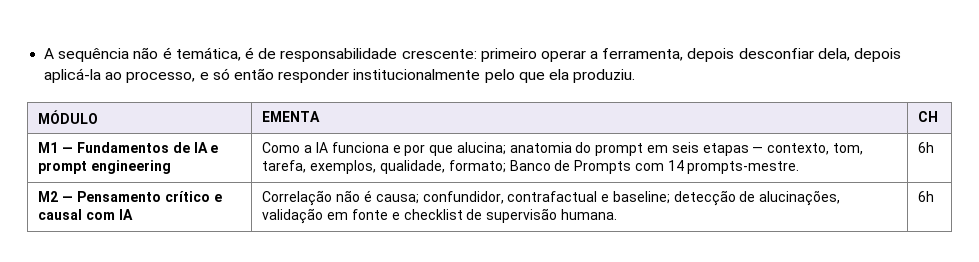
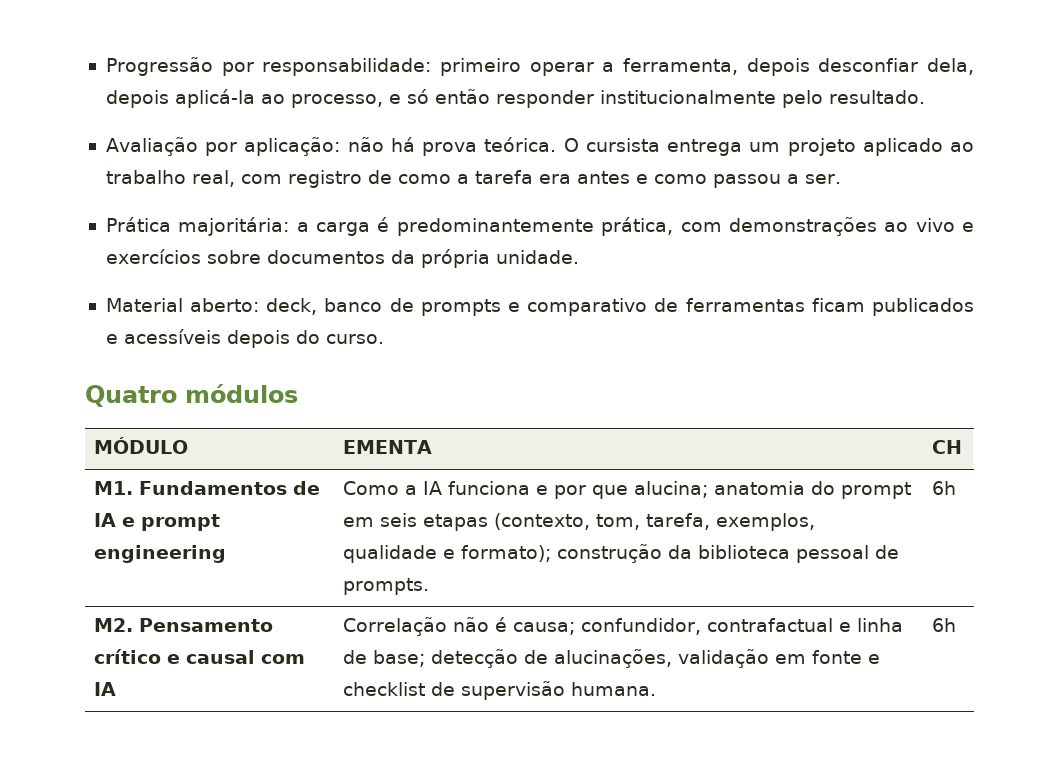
[44,47,477,62] A sequência não é temática, é de responsabilidade crescente: -> [105,57,432,76] Progressão por responsabilidade:
[518,69,636,83] que ela produziu. -> [828,90,925,104] [105,137,975,156] [105,170,841,188] [105,217,974,236] [105,249,579,268] [105,298,975,316] [105,329,384,348] [85,384,298,407] resultado. // Avaliação por aplicação: não há prova teórica. O cursista entrega um projeto aplicado ao trabalho real, com registro de como a tarefa era antes e como passou a ser. // Prática majoritária: a carga é predominantemente prática, com demonstrações ao vivo e exercícios sobre documentos da própria unidade. // Material aberto: deck, banco de prompts e comparativo de ferramentas ficam publicados e acessíveis depois do curso. // Quatro módulos
[38,142,74,153] M1 — -> [94,481,134,495] M1.
[752,143,830,155] — contexto, -> [494,513,591,530] (contexto,
[380,160,800,174] qualidade, formato; Banco de Prompts com 14 prompts-mestre. -> [343,544,900,563] [343,578,430,595] qualidade e formato); construção da biblioteca pessoal de prompts.
[38,191,74,202] M2 — -> [94,618,134,632] M2.
[612,191,670,204] baseline; -> [857,618,904,632] [343,650,426,667] linha de base;

